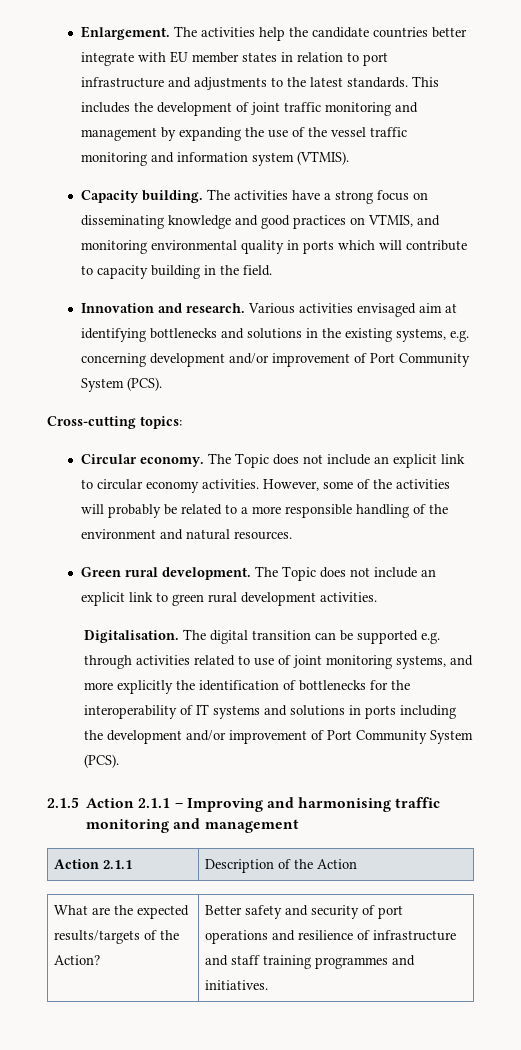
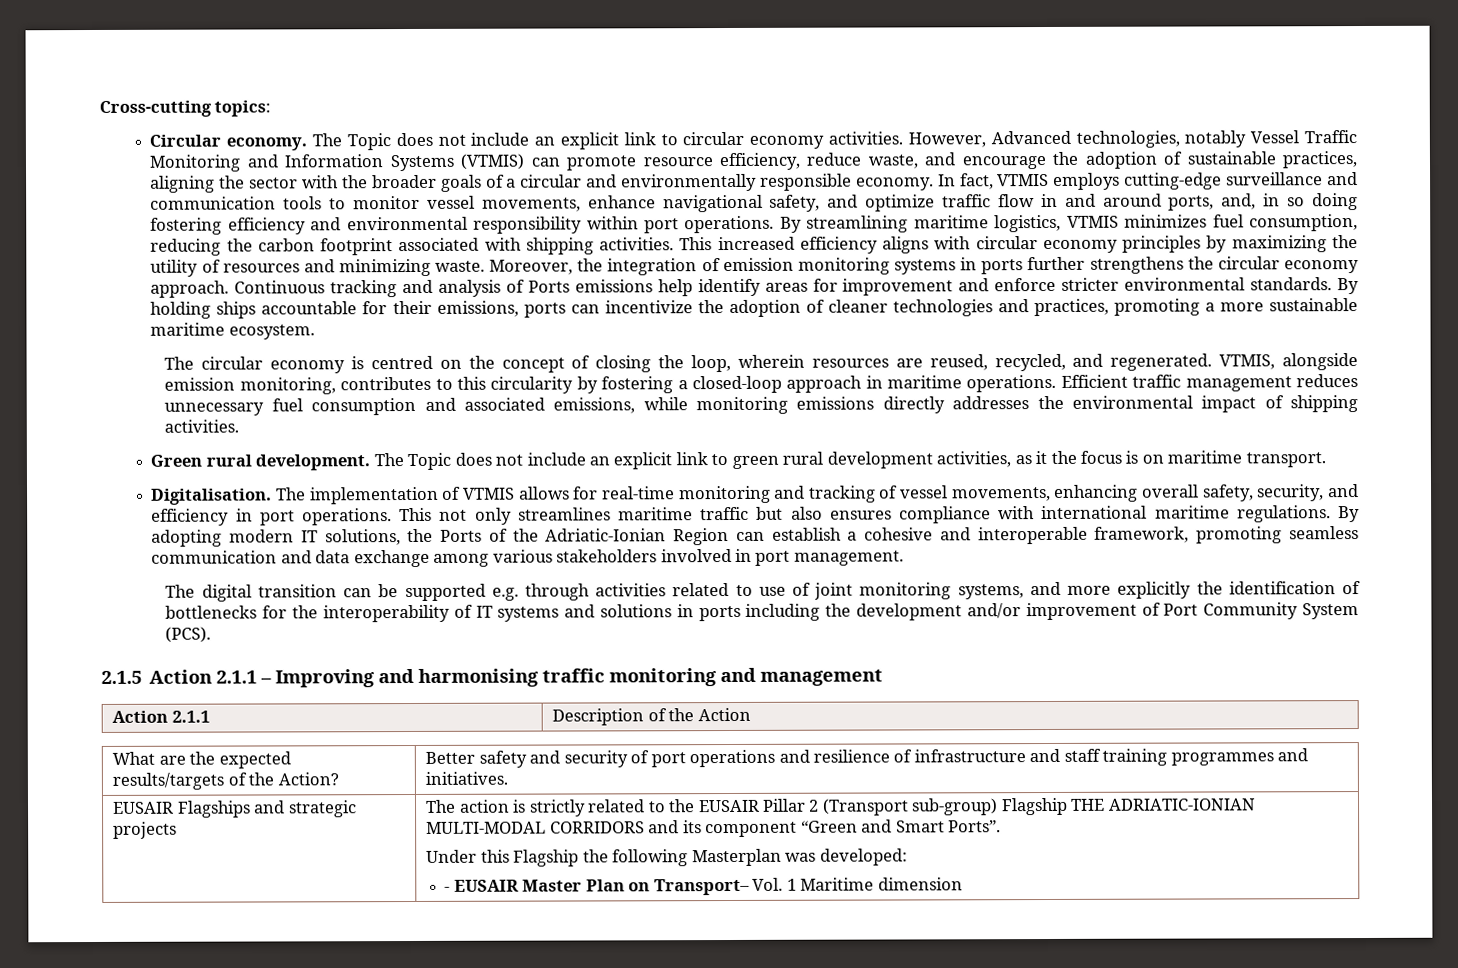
[81,26,468,41] [81,51,389,66] [81,76,440,90] [81,102,419,116] [81,127,408,141] [81,151,350,166] [81,189,429,204] [81,214,441,229] [81,240,468,254] [81,265,273,279] [81,303,458,317] [81,328,470,342] [81,353,471,367] [81,377,163,392] Enlargement. The activities help the candidate countries better integrate with EU member states in relation to port infrastructure and adjustments to the latest standards. This includes the development of joint traffic monitoring and management by expanding the use of the vessel traffic monitoring and information system (VTMIS). // Capacity building. The activities have a strong focus on disseminating knowledge and good practices on VTMIS, and monitoring environmental quality in ports which will contribute to capacity building in the field. // Innovation and research. Various activities envisaged aim at identifying bottlenecks and solutions in the existing systems, e.g. concerning development and/or improvement of Port Community System (PCS). // -> (99, 108) none
[323,479,451,489] [81,504,449,518] [81,529,293,540] some of the activities will probably be related to a more responsible handling of the environment and natural resources. -> [990,130,1357,148] [149,151,1359,172] [150,172,1358,193] [150,193,1358,213] [150,214,1358,235] [150,235,1358,256] [150,256,1359,277] [150,277,1359,298] [150,298,1359,319] [150,322,315,340] [164,353,1358,374] [164,374,1358,395] [164,395,1358,416] [164,419,240,433] Advanced technologies, notably Vessel Traffic Monitoring and Information Systems (VTMIS) can promote resource efficiency, reduce waste, and encourage the adoption of sustainable practices, aligning the sector with the broader goals of a circular and environmentally responsible economy. In fact, VTMIS employs cutting-edge surveillance and communication tools to monitor vessel movements, enhance navigational safety, and optimize traffic flow in and around ports, and, in so doing fostering efficiency and environmental responsibility within port operations. By streamlining maritime logistics, VTMIS minimizes fuel consumption, reducing the carbon footprint associated with shipping activities. This increased efficiency aligns with circular economy principles by maximizing the utility of resources and minimizing waste. Moreover, the integration of emission monitoring systems in ports further strengthens the circular economy approach. Continuous tracking and analysis of Ports emissions help identify areas for improvement and enforce stricter environmental standards. By holding ships accountable for their emissions, ports can incentivize the adoption of cleaner technologies and practices, promoting a more sustainable maritime ecosystem. // The circular economy is centred on the concept of closing the loop, wherein resources are reused, recycled, and regenerated. VTMIS, alongside emission monitoring, contributes to this circularity by fostering a closed-loop approach in maritime operations. Efficient traffic management reduces unnecessary fuel consumption and associated emissions, while monitoring emissions directly addresses the environmental impact of shipping activities.
[320,592,378,602] [83,630,179,643] activities. // Digitalisation. -> [936,450,1326,468] [151,484,1359,505] [151,505,1361,526] [151,526,1359,547] [151,548,904,568] activities, as it the focus is on maritime transport. // Digitalisation. The implementation of VTMIS allows for real-time monitoring and tracking of vessel movements, enhancing overall safety, security, and efficiency in port operations. This not only streamlines maritime traffic but also ensures compliance with international maritime regulations. By adopting modern IT solutions, the Ports of the Adriatic-Ionian Region can establish a cohesive and interoperable framework, promoting seamless communication and data exchange among various stakeholders involved in port management. //
(269, 985) none -> [112,800,357,818] [113,821,178,839] [425,797,1256,817] [426,819,1001,838] [426,848,908,867] [444,877,963,896] // EUSAIR Flagships and strategic projects | The action is strictly related to the EUSAIR Pillar 2 (Transport sub-group) Flagship THE ADRIATIC-IONIAN MULTI-MODAL CORRIDORS and its component “Green and Smart Ports”. // Under this Flagship the following Masterplan was developed: // - EUSAIR Master Plan on Transport– Vol. 1 Maritime dimension

